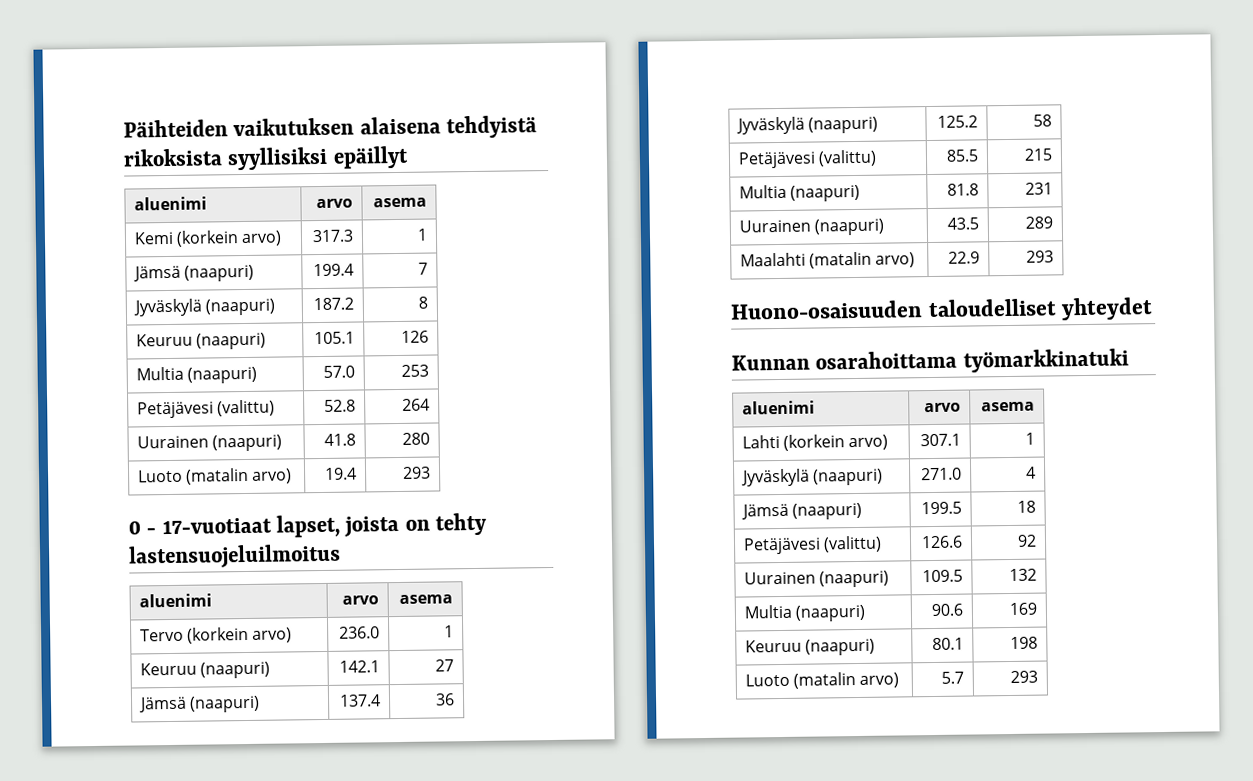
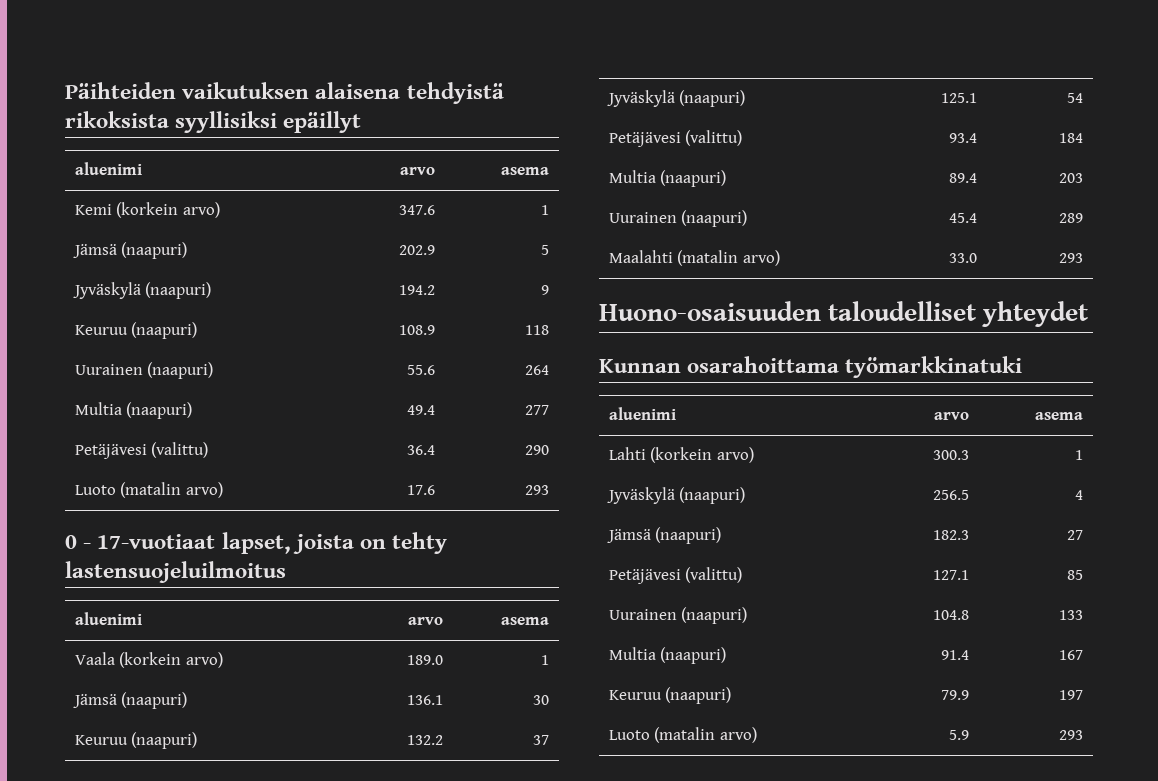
[311,229,354,243] [416,228,428,241] [133,264,255,282] [312,263,354,277] [417,262,428,275] [133,298,276,317] [312,297,354,311] [417,296,428,309] [136,332,267,350] [313,331,355,345] [400,330,429,343] [136,366,258,384] [322,365,355,378] [400,364,429,377] [137,399,276,419] [323,399,356,412] [401,398,430,411] [137,434,283,452] [323,433,356,446] [401,432,430,445] [138,467,293,485] [323,467,357,480] 317.3 | 1 // Jämsä (naapuri) | 199.4 | 7 // Jyväskylä (naapuri) | 187.2 | 8 // Keuruu (naapuri) | 105.1 | 126 // Multia (naapuri) | 57.0 | 253 // Petäjävesi (valittu) | 52.8 | 264 // Uurainen (naapuri) | 41.8 | 280 // Luoto (matalin arvo) | 19.4 -> [399,205,436,215] [541,205,550,215] [72,242,188,259] [399,245,436,255] [541,245,550,255] [72,282,212,299] [399,285,436,295] [541,285,550,295] [74,322,198,339] [399,325,436,335] [525,325,550,335] [74,362,214,379] [407,365,436,375] [525,365,550,375] [74,402,193,419] [407,405,436,415] [525,405,550,415] [74,442,209,459] [407,445,436,455] [525,445,550,455] [74,482,223,498] [407,485,436,495] 347.6 | 1 // Jämsä (naapuri) | 202.9 | 5 // Jyväskylä (naapuri) | 194.2 | 9 // Keuruu (naapuri) | 108.9 | 118 // Uurainen (naapuri) | 55.6 | 264 // Multia (naapuri) | 49.4 | 277 // Petäjävesi (valittu) | 36.4 | 290 // Luoto (matalin arvo) | 17.6
[140,626,293,644] [338,626,380,639] [443,625,454,638] [140,661,271,679] [338,660,380,673] [434,659,454,672] [138,695,261,713] [338,694,381,707] [434,693,455,706] [736,116,879,135] [936,115,978,128] [1032,114,1052,127] [738,149,878,169] [945,149,979,162] [1023,148,1053,161] [739,184,861,202] [946,183,979,196] [1024,182,1053,195] [739,218,885,236] [946,217,979,230] Tervo (korkein arvo) | 236.0 | 1 // Keuruu (naapuri) | 142.1 | 27 // Jämsä (naapuri) | 137.4 | 36 // Jyväskylä (naapuri) | 125.2 | 58 // Petäjävesi (valittu) | 85.5 | 215 // Multia (naapuri) | 81.8 | 231 // Uurainen (naapuri) | 43.5 -> [74,652,223,668] [407,655,444,665] [541,655,550,665] [72,692,188,709] [407,695,444,705] [533,695,550,705] [74,732,198,749] [407,735,444,745] [533,735,550,745] [606,90,746,107] [941,93,978,103] [1067,93,1084,103] [608,130,743,147] [949,133,978,143] [1059,133,1084,143] [608,170,727,187] [949,173,978,183] [1059,173,1084,183] [608,210,748,227] [949,213,978,223] Vaala (korkein arvo) | 189.0 | 1 // Jämsä (naapuri) | 136.1 | 30 // Keuruu (naapuri) | 132.2 | 37 // Jyväskylä (naapuri) | 125.1 | 54 // Petäjävesi (valittu) | 93.4 | 184 // Multia (naapuri) | 89.4 | 203 // Uurainen (naapuri) | 45.4
[947,251,980,264] 22.9 -> [949,253,978,263] 33.0
[919,433,961,447] 307.1 -> [933,450,970,460] 300.3
[920,467,962,481] 271.0 -> [933,490,970,500] 256.5
[920,501,962,515] [1016,500,1036,513] [743,535,883,555] [920,535,963,549] [1016,534,1037,547] [744,570,890,588] [921,569,963,583] [1008,568,1037,582] [744,604,867,622] [930,603,963,617] [1008,602,1037,616] [745,638,876,656] [931,637,964,651] [1009,636,1038,650] [745,672,900,689] [940,671,964,684] 199.5 | 18 // Petäjävesi (valittu) | 126.6 | 92 // Uurainen (naapuri) | 109.5 | 132 // Multia (naapuri) | 90.6 | 169 // Keuruu (naapuri) | 80.1 | 198 // Luoto (matalin arvo) | 5.7 -> [933,530,970,540] [1067,530,1084,540] [608,567,743,584] [933,570,970,580] [1067,570,1084,580] [608,607,748,624] [933,610,970,620] [1059,610,1084,620] [608,647,727,664] [941,650,970,660] [1059,650,1084,660] [608,687,732,704] [941,690,970,700] [1059,690,1084,700] [608,727,757,743] [949,730,970,740] 182.3 | 27 // Petäjävesi (valittu) | 127.1 | 85 // Uurainen (naapuri) | 104.8 | 133 // Multia (naapuri) | 91.4 | 167 // Keuruu (naapuri) | 79.9 | 197 // Luoto (matalin arvo) | 5.9

